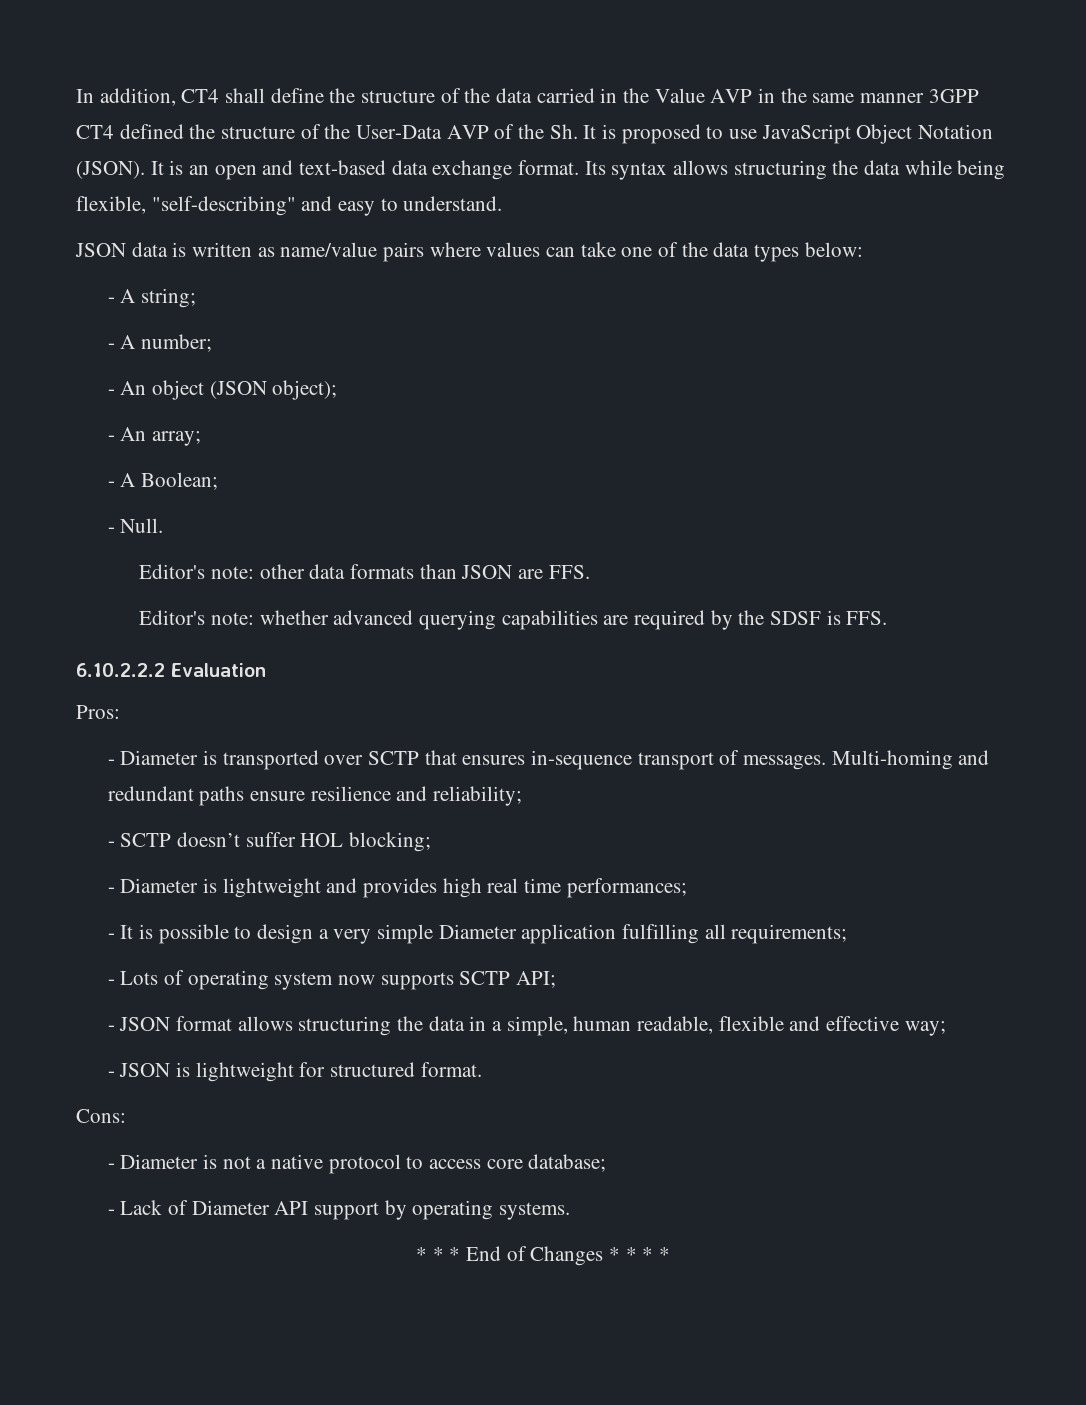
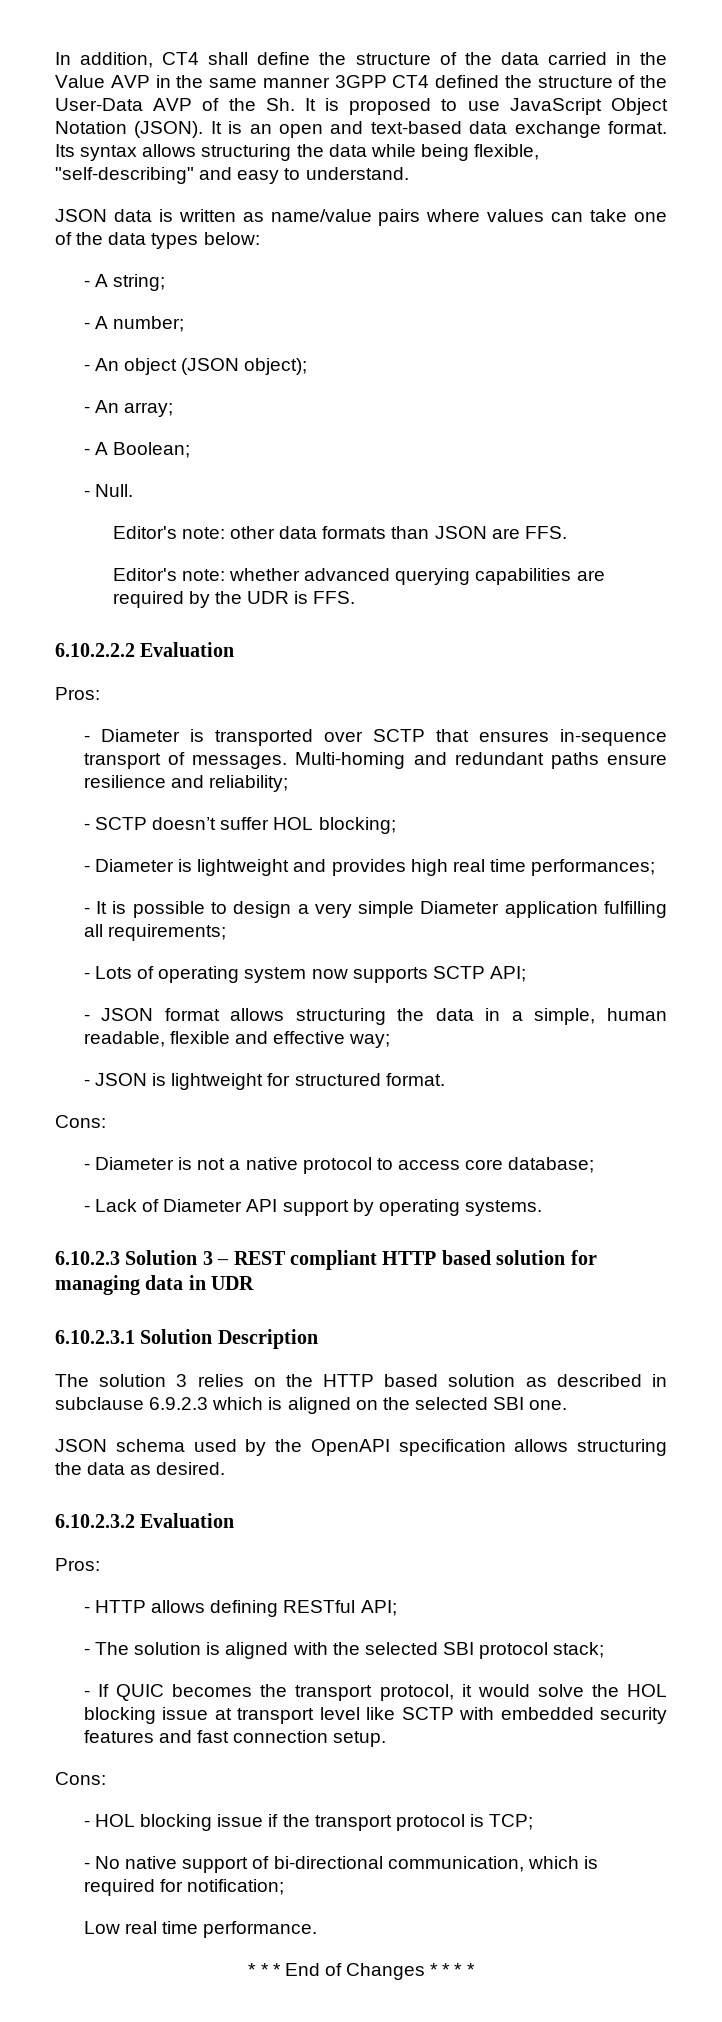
[769,611,821,625] SDSF -> [247,591,290,604] UDR
(571, 1211) none -> [55,1250,597,1270] [55,1275,255,1295] [55,1329,318,1349] [55,1374,667,1387] [55,1397,568,1414] [55,1439,667,1456] [55,1462,226,1475] [55,1513,235,1528] [55,1558,100,1571] [83,1600,397,1617] [83,1642,605,1659] [83,1684,667,1701] [83,1707,668,1724] [83,1730,387,1747] [55,1772,106,1785] [83,1814,534,1831] [83,1856,598,1873] [83,1879,285,1896] [83,1921,318,1938] // 6.10.2.3 Solution 3 – REST compliant HTTP based solution for managing data in UDR // 6.10.2.3.1 Solution Description // The solution 3 relies on the HTTP based solution as described in subclause 6.9.2.3 which is aligned on the selected SBI one. // JSON schema used by the OpenAPI specification allows structuring the data as desired. // 6.10.2.3.2 Evaluation // Pros: // - HTTP allows defining RESTful API; // - The solution is aligned with the selected SBI protocol stack; // - If QUIC becomes the transport protocol, it would solve the HOL blocking issue at transport level like SCTP with embedded security features and fast connection setup. // Cons: // - HOL blocking issue if the transport protocol is TCP; // - No native support of bi-directional communication, which is required for notification; // Low real time performance.

